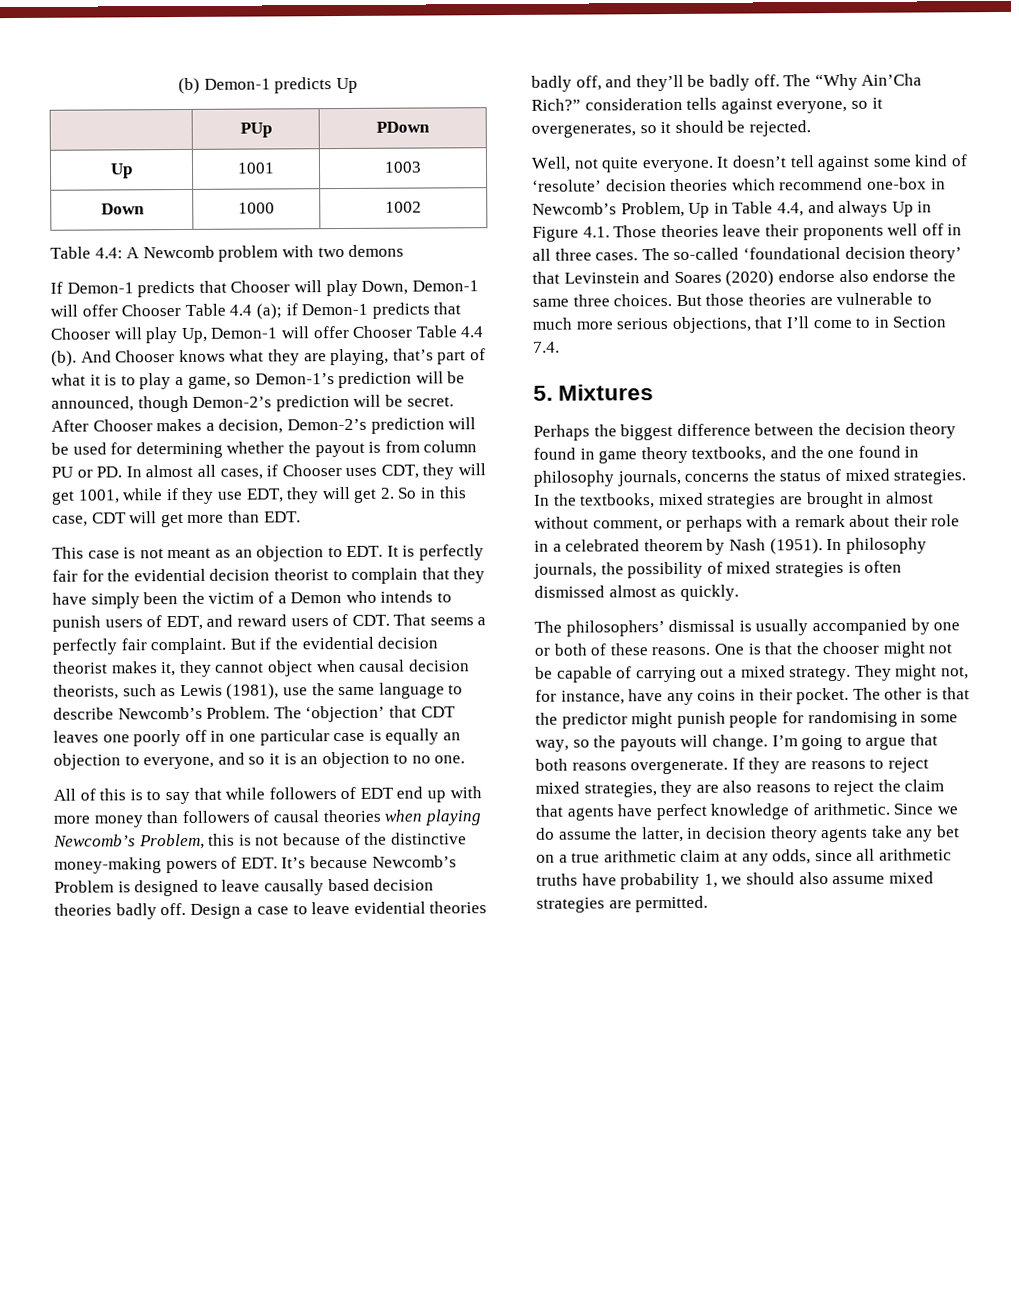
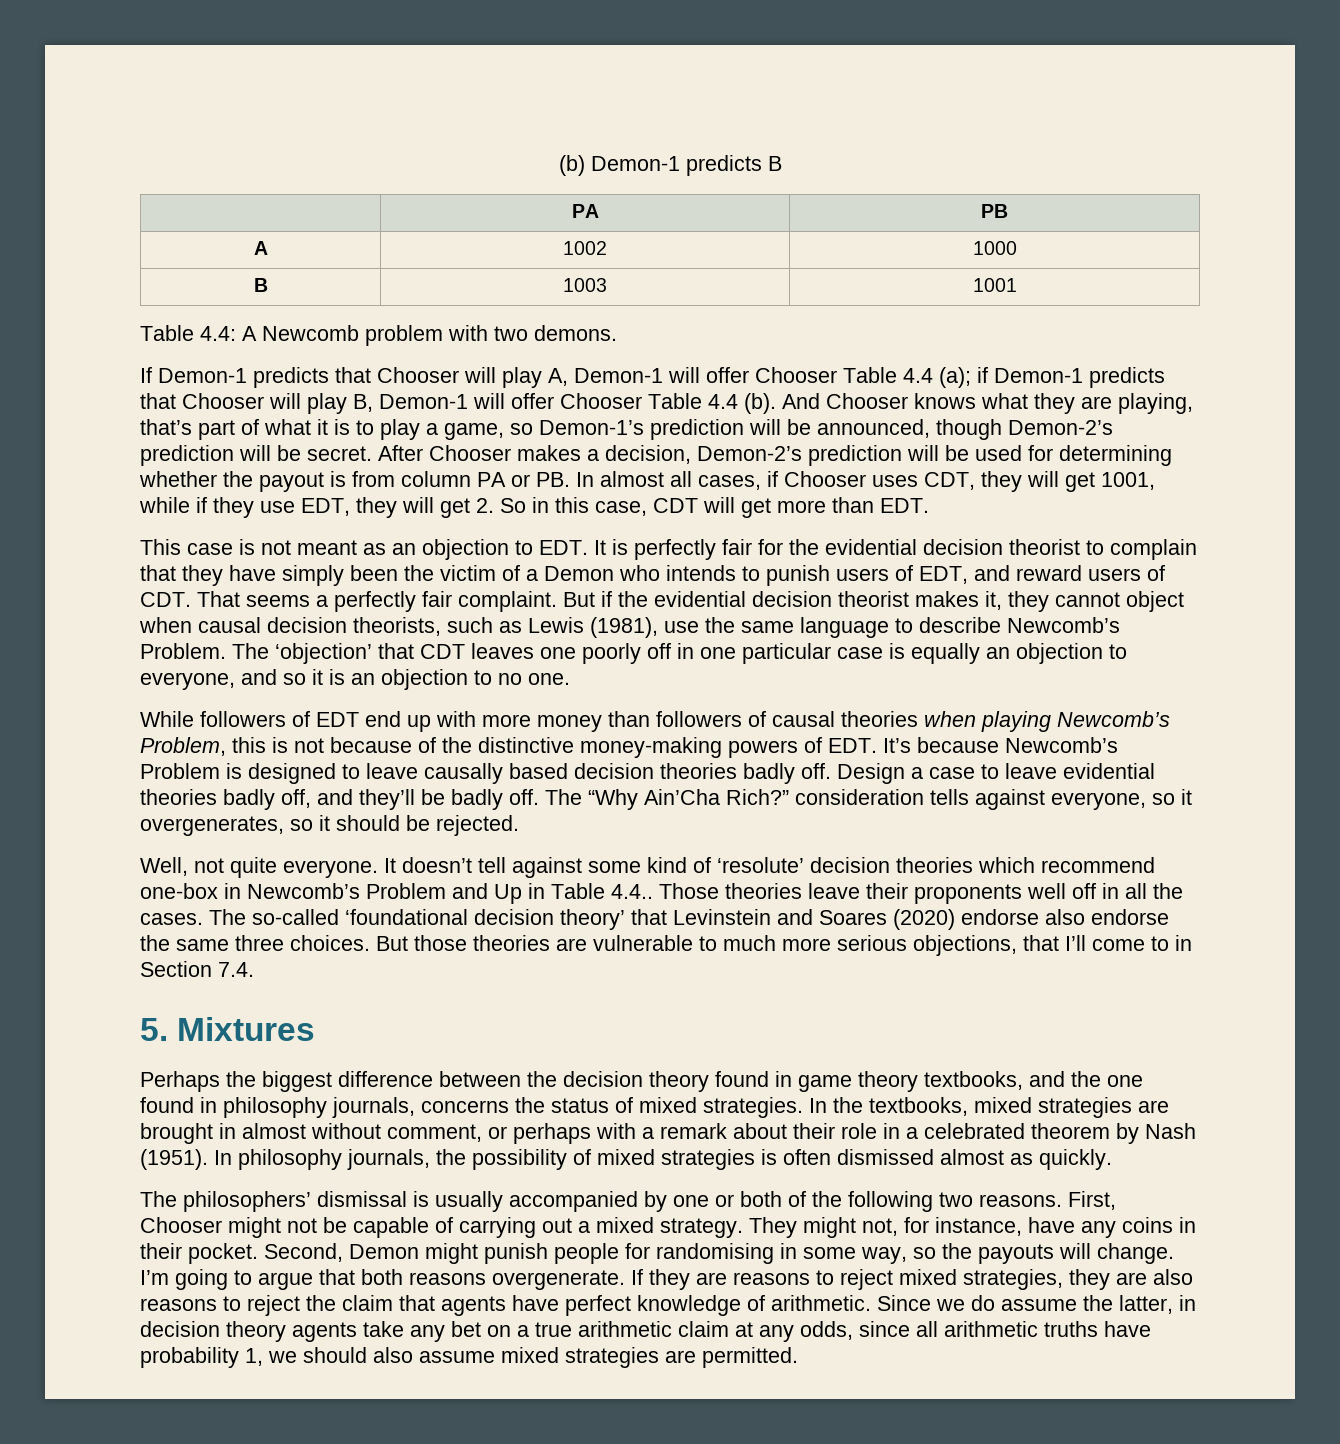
[335,77,358,94] [239,122,272,138] [376,121,430,133] [110,163,133,179] [237,162,275,174] [384,161,422,173] [100,203,145,215] [238,202,275,214] [385,201,422,213] Up // | PUp | PDown // Up | 1001 | 1003 // Down | 1000 | 1002 -> [767,156,782,171] [571,204,599,218] [981,204,1008,218] [253,241,268,255] [563,241,607,255] [972,241,1017,255] [253,278,268,292] [563,278,607,292] [972,278,1017,292] B // | PA | PB // A | 1002 | 1000 // B | 1003 | 1001
[348,244,405,257] demons -> [534,325,617,341] demons.
[361,280,409,295] Down, -> [548,368,568,386] A,
[180,327,208,344] Up, -> [353,394,373,412] B,
[51,466,123,478] PU or PD. -> [477,472,570,487] PA or PB.
[53,787,266,805] All of this is to say that while -> [140,711,194,727] While
[620,201,685,218] Problem, -> [366,883,488,899] Problem and
[776,200,933,217] [532,226,610,242] 4.4, and always Up in Figure 4.1. -> [611,884,653,899] 4.4..
[554,248,592,261] three -> [1153,883,1183,899] the
[609,641,880,656] these reasons. One is that the chooser -> [812,1191,1116,1212] [140,1217,222,1233] the following two reasons. First, Chooser
[852,687,971,700] [535,712,628,729] The other is that the predictor -> [264,1243,419,1262] Second, Demon

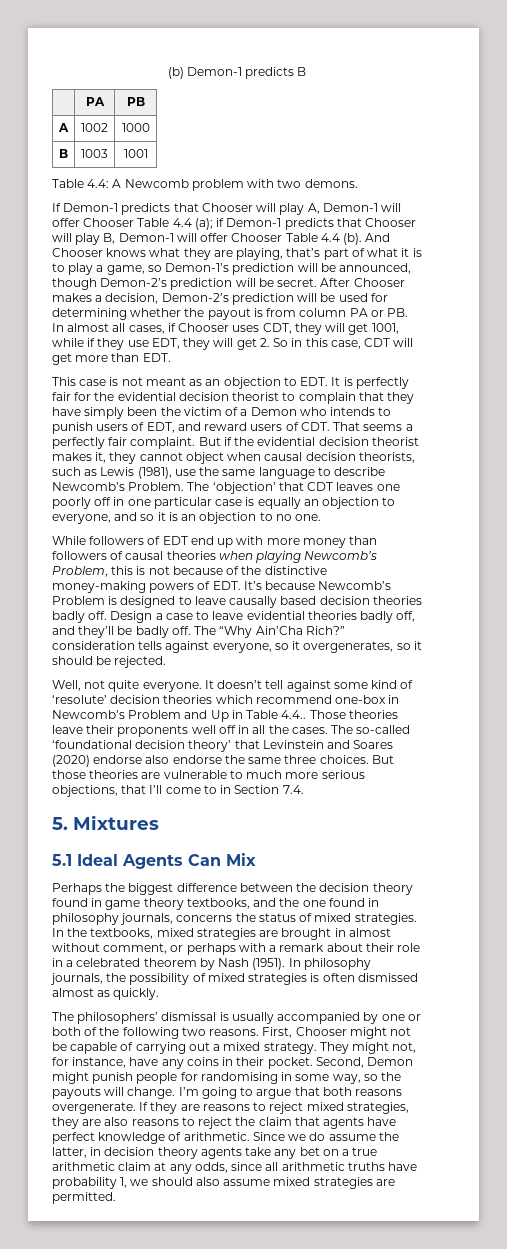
(316, 1029) none -> [52,853,256,869] // 5.1 Ideal Agents Can Mix

